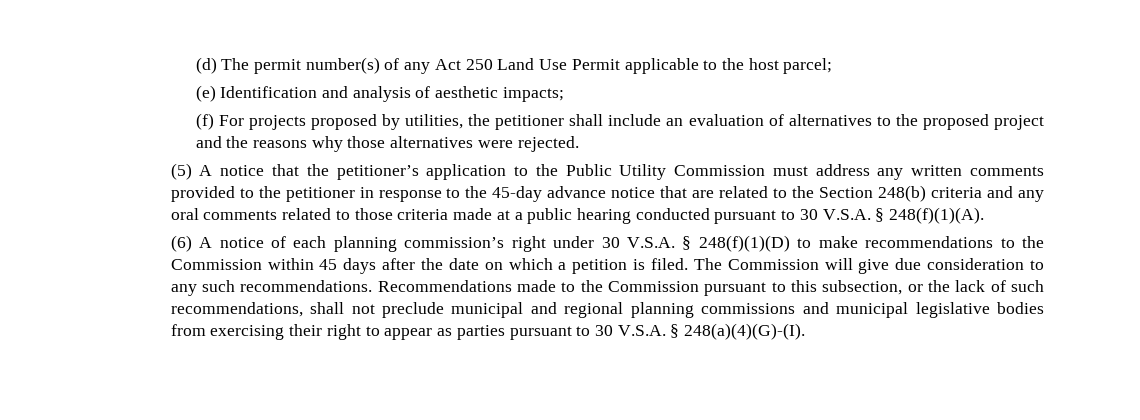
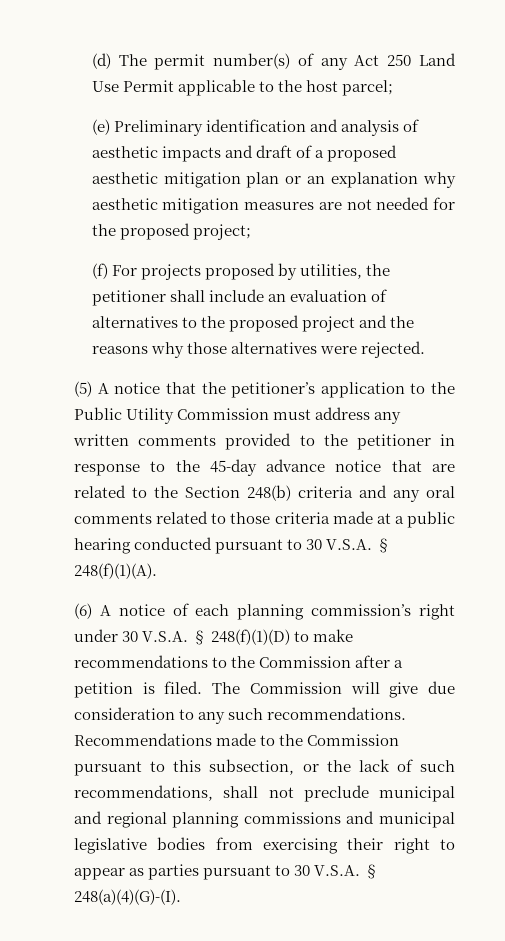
[220,86,318,98] Identification -> [113,119,306,136] Preliminary identification
[502,87,564,102] impacts; -> [161,145,398,162] [91,172,457,188] [91,197,455,214] [91,223,251,240] impacts and draft of a proposed aesthetic mitigation plan or an explanation why aesthetic mitigation measures are not needed for the proposed project;
[267,258,553,274] within 45 days after the date on which -> [355,655,391,668] after

